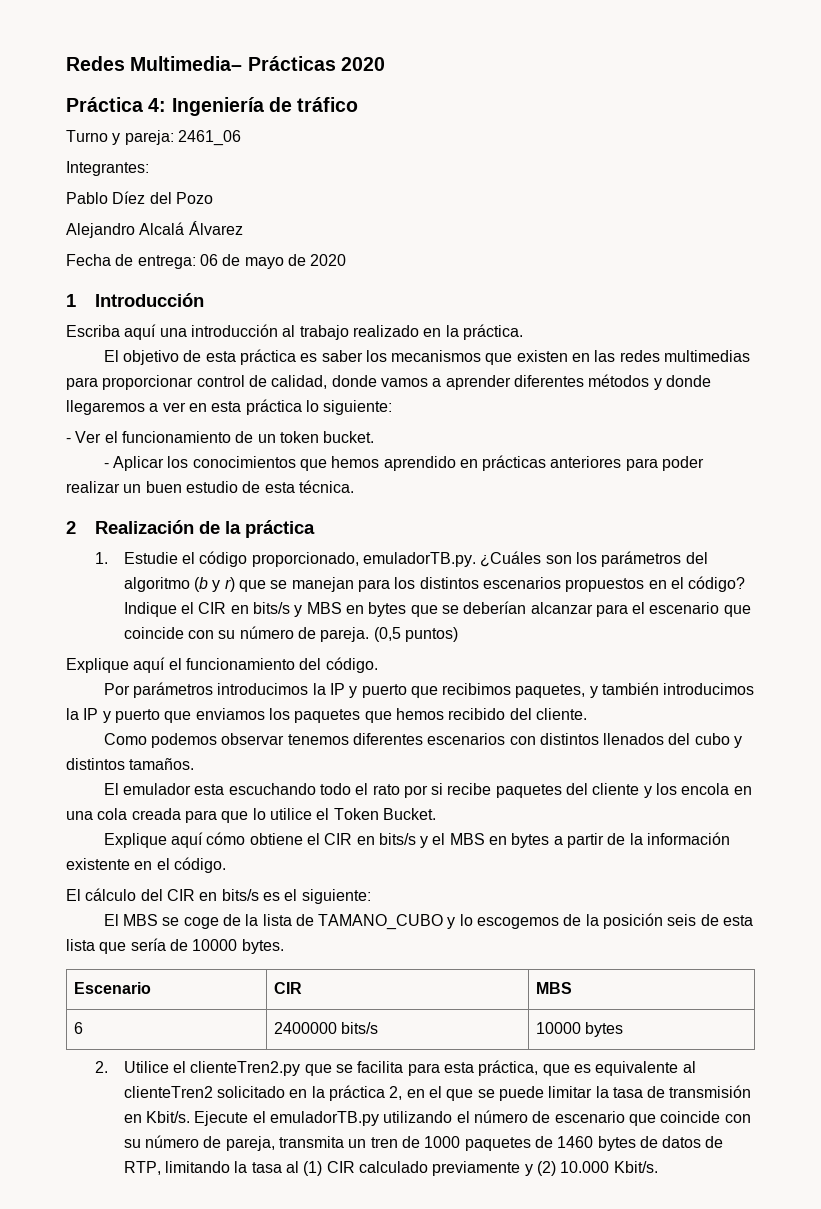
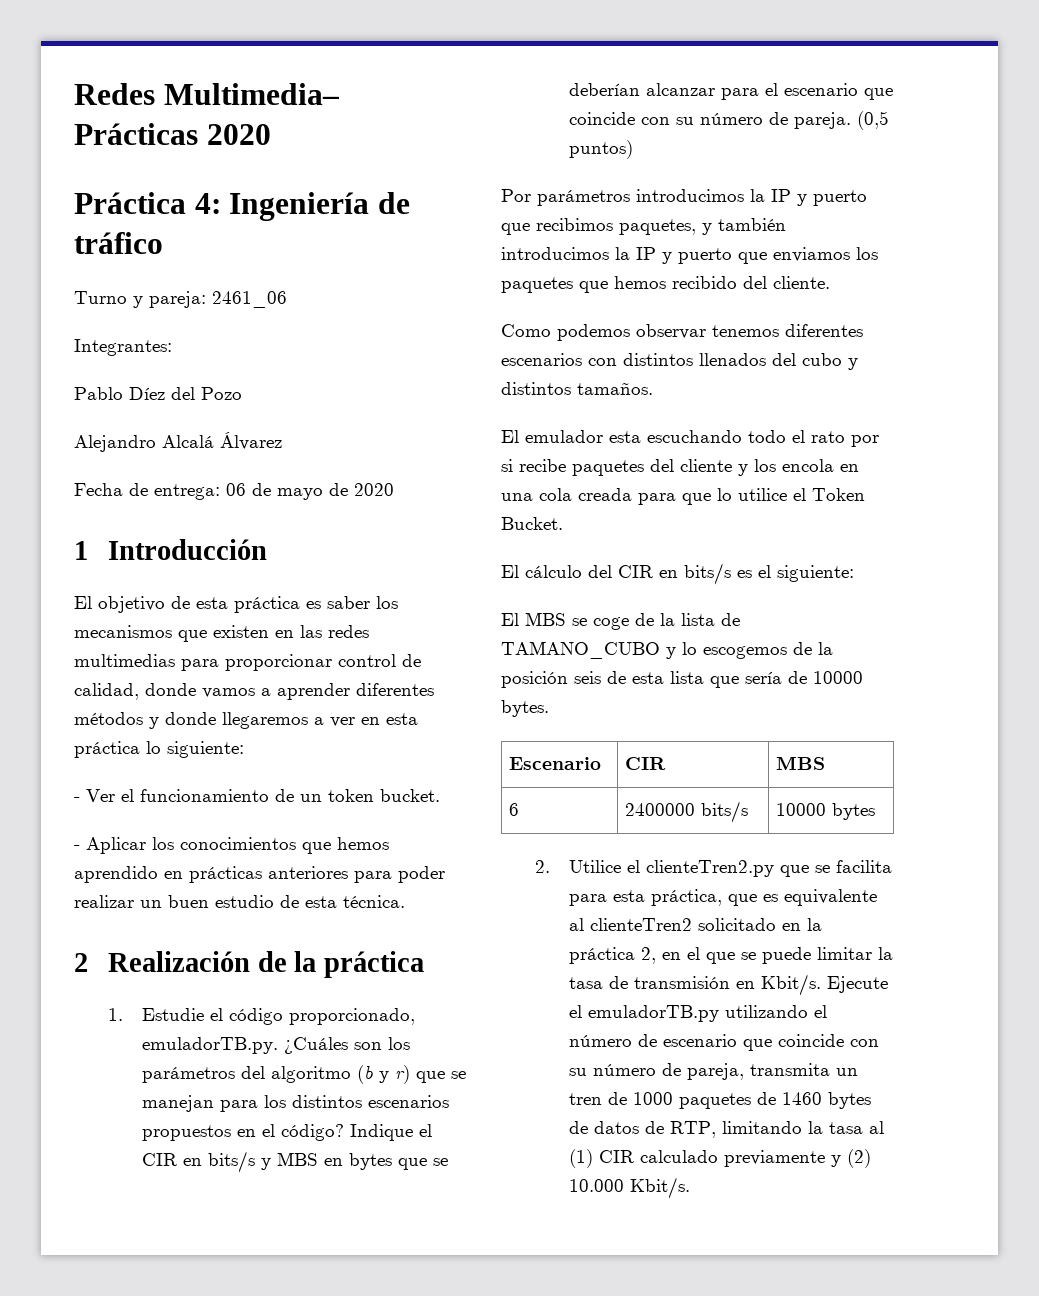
[66,324,523,340] // Escriba aquí una introducción al trabajo realizado en la práctica. -> (268, 549) none
[66,657,378,673] // Explique aquí el funcionamiento del código. -> (634, 149) none
[103,832,731,848] [66,857,226,873] // Explique aquí cómo obtiene el CIR en bits/s y el MBS en bytes a partir de la información existente en el código. -> (563, 523) none

